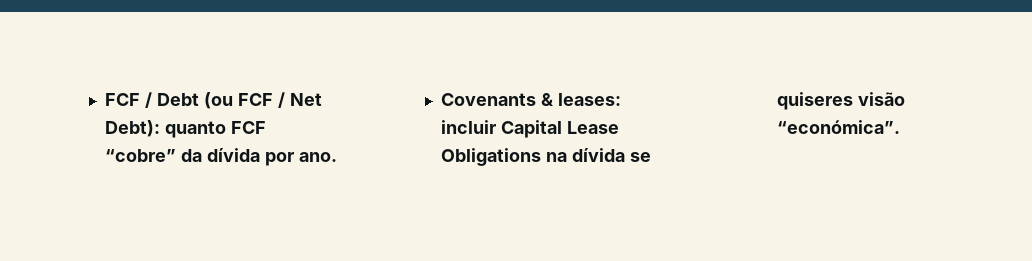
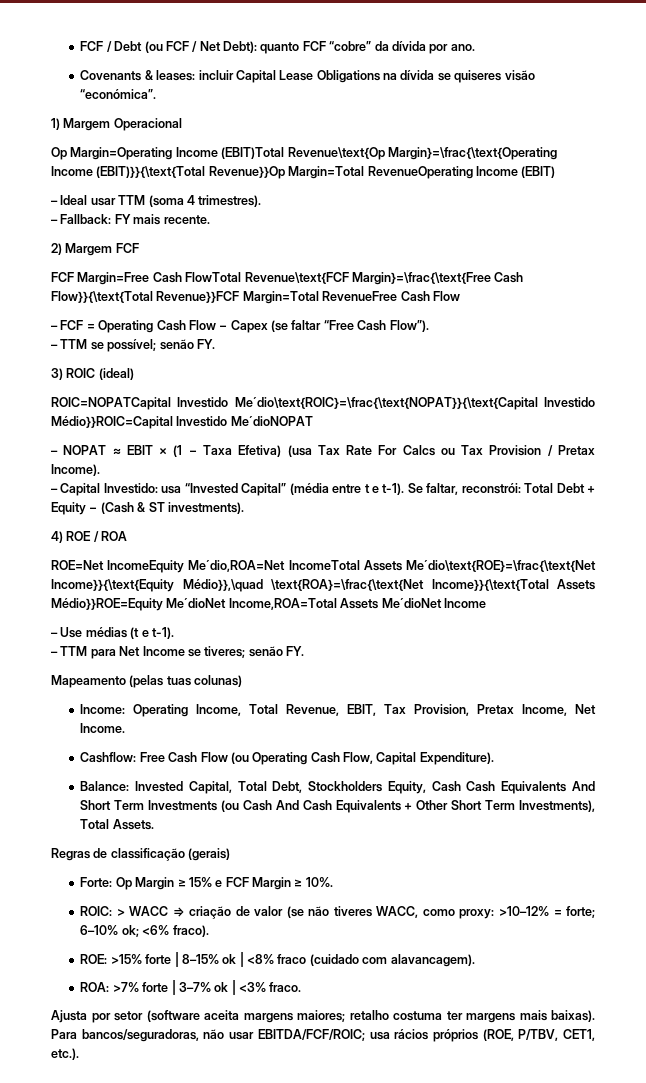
(900, 127) none -> [51,118,182,131] [51,147,557,160] [51,166,556,179] [51,195,262,207] [51,214,210,225] [51,243,139,256] [51,272,524,285] [51,291,460,304] [51,320,429,333] [51,339,215,352] [51,368,134,380] [51,397,595,410] [51,416,313,429] [51,445,595,457] [51,464,100,476] [51,483,595,496] [51,502,244,515] [51,531,128,543] [51,560,596,573] [51,579,595,592] [51,598,486,611] [51,627,174,639] [51,646,304,659] [51,675,243,688] [80,704,596,717] [80,723,126,733] [80,752,494,765] [80,781,595,794] [80,800,595,813] [80,819,154,830] [51,848,231,861] [80,877,333,890] [80,906,595,919] [80,925,209,937] [80,952,475,967] [80,980,302,995] [51,1010,595,1023] [51,1029,595,1042] [51,1048,79,1060] // 1) Margem Operacional // Op Margin=Operating Income (EBIT)Total Revenue\text{Op Margin}=\frac{\text{Operating Income (EBIT)}}{\text{Total Revenue}}Op Margin=Total RevenueOperating Income (EBIT) // – Ideal usar TTM (soma 4 trimestres). // – Fallback: FY mais recente. // 2) Margem FCF // FCF Margin=Free Cash FlowTotal Revenue\text{FCF Margin}=\frac{\text{Free Cash Flow}}{\text{Total Revenue}}FCF Margin=Total RevenueFree Cash Flow // – FCF = Operating Cash Flow − Capex (se faltar “Free Cash Flow”). // – TTM se possível; senão FY. // 3) ROIC (ideal) // ROIC=NOPATCapital Investido Meˊdio\text{ROIC}=\frac{\text{NOPAT}}{\text{Capital Investido Médio}}ROIC=Capital Investido MeˊdioNOPAT // – NOPAT ≈ EBIT × (1 − Taxa Efetiva) (usa Tax Rate For Calcs ou Tax Provision / Pretax Income). // – Capital Investido: usa “Invested Capital” (média entre t e t-1). Se faltar, reconstrói: Total Debt + Equity − (Cash & ST investments). // 4) ROE / ROA // ROE=Net IncomeEquity Meˊdio,ROA=Net IncomeTotal Assets Meˊdio\text{ROE}=\frac{\text{Net Income}}{\text{Equity Médio}},\quad \text{ROA}=\frac{\text{Net Income}}{\text{Total Assets Médio}}ROE=Equity MeˊdioNet Income,ROA=Total Assets MeˊdioNet Income // – Use médias (t e t-1). // – TTM para Net Income se tiveres; senão FY. // Mapeamento (pelas tuas colunas) // Income: Operating Income, Total Revenue, EBIT, Tax Provision, Pretax Income, Net Income. // Cashflow: Free Cash Flow (ou Operating Cash Flow, Capital Expenditure). // Balance: Invested Capital, Total Debt, Stockholders Equity, Cash Cash Equivalents And Short Term Investments (ou Cash And Cash Equivalents + Other Short Term Investments), Total Assets. // Regras de classificação (gerais) // Forte: Op Margin ≥ 15% e FCF Margin ≥ 10%. // ROIC: > WACC ⇒ criação de valor (se não tiveres WACC, como proxy: >10–12% = forte; 6–10% ok; <6% fraco). // ROE: >15% forte | 8–15% ok | <8% fraco (cuidado com alavancagem). // ROA: >7% forte | 3–7% ok | <3% fraco. // Ajusta por setor (software aceita margens maiores; retalho costuma ter margens mais baixas). Para bancos/seguradoras, não usar EBITDA/FCF/ROIC; usa rácios próprios (ROE, P/TBV, CET1, etc.).

